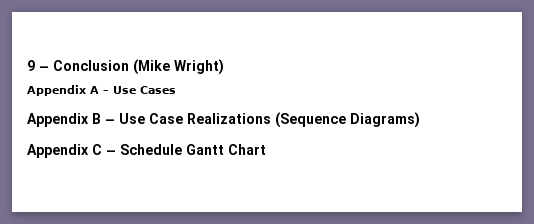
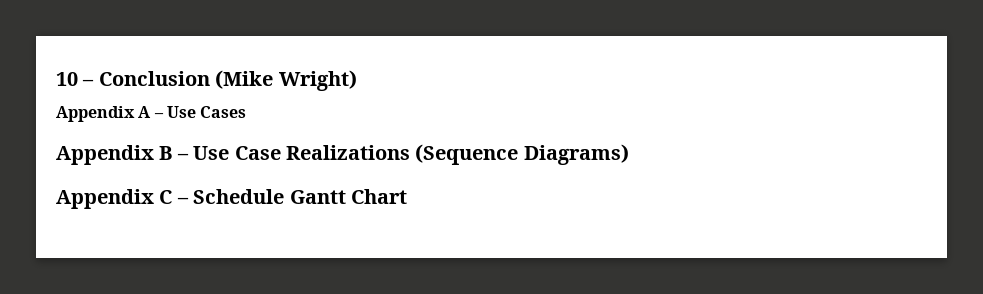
[27,60,35,71] 9 -> [56,72,78,86] 10

